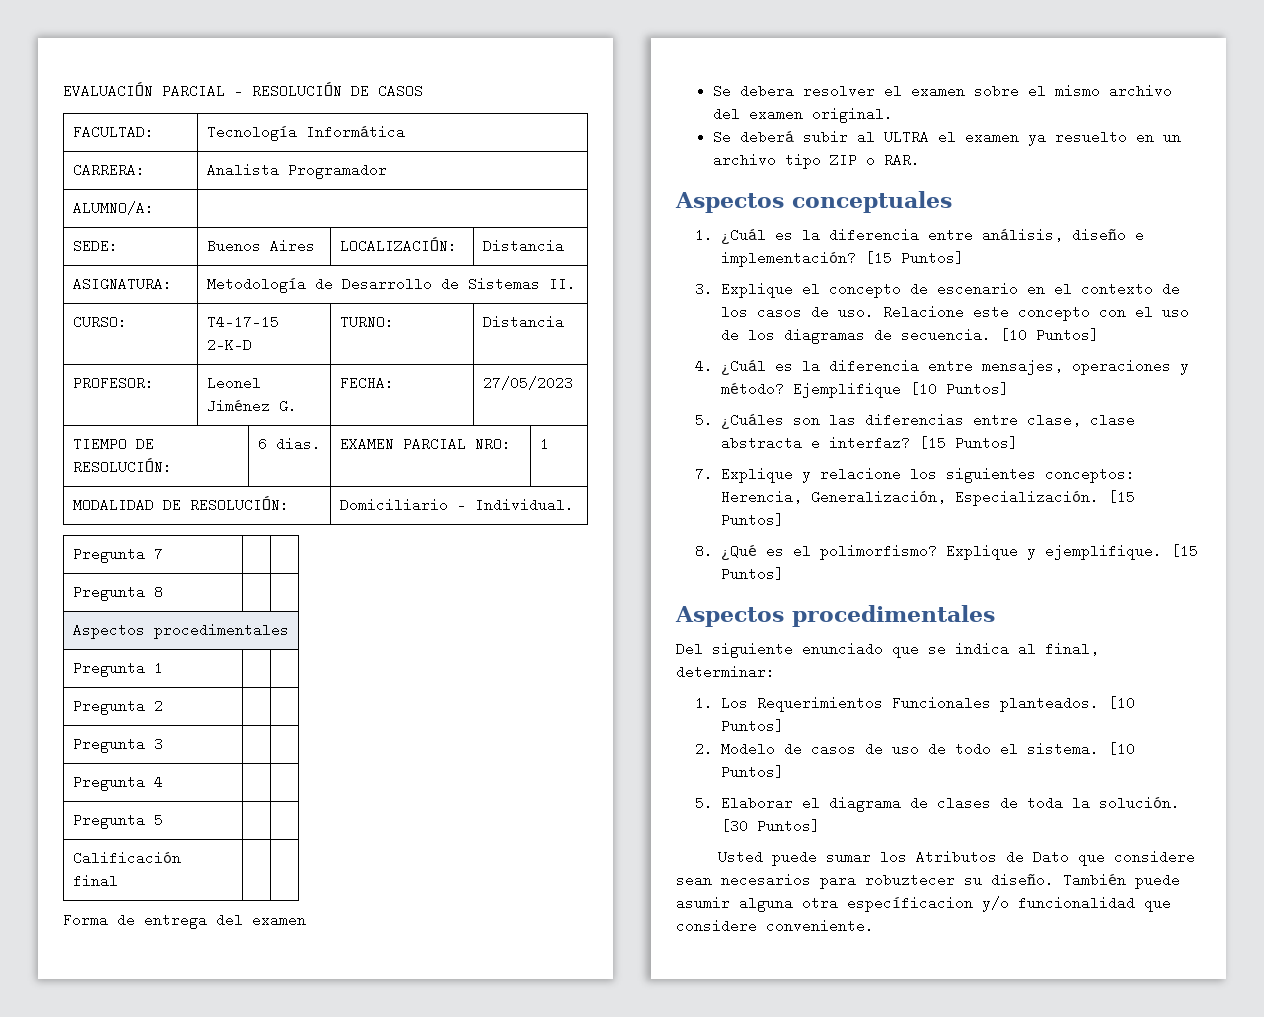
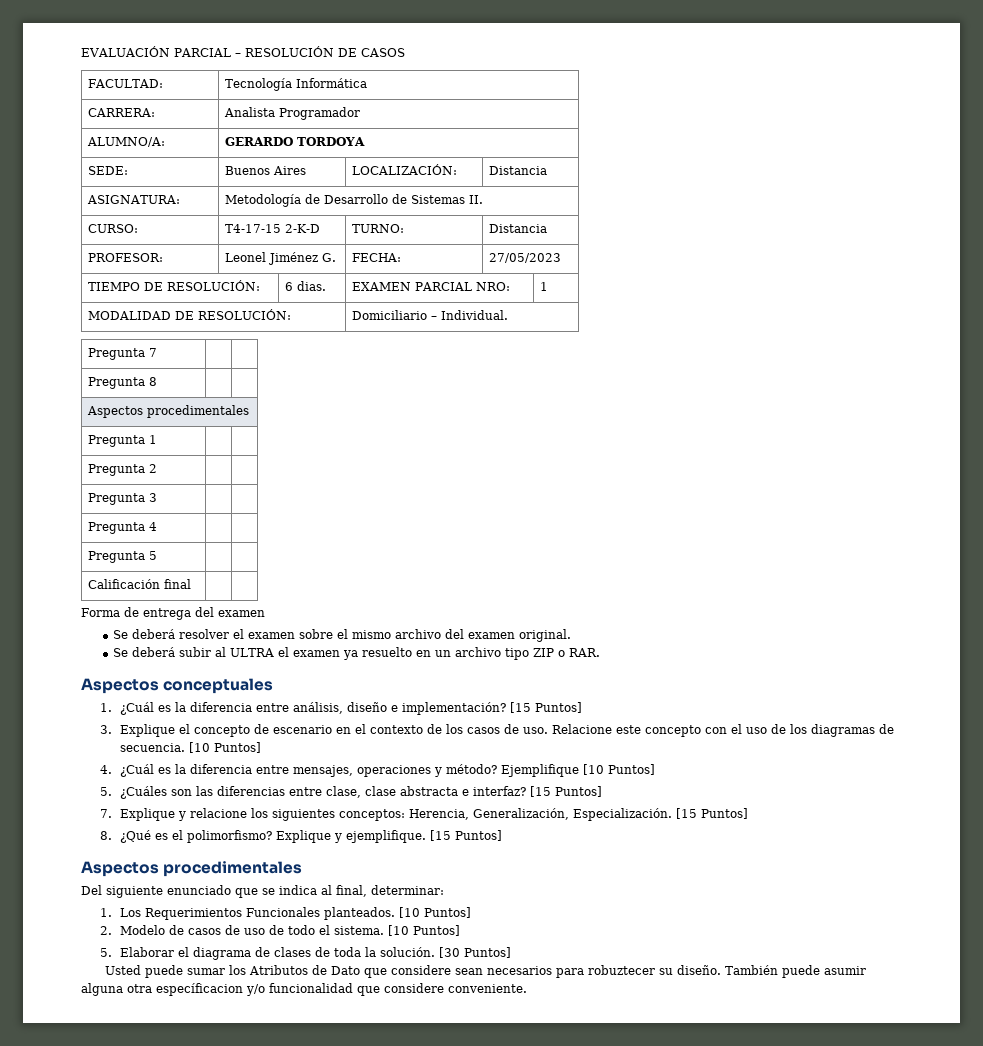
(154, 208) none -> [225,137,366,146] GERARDO TORDOYA
[739,84,794,98] debera -> [132,629,176,639] deberá

